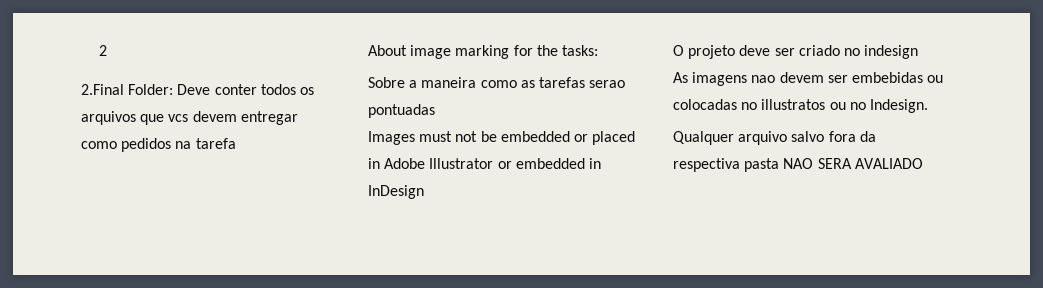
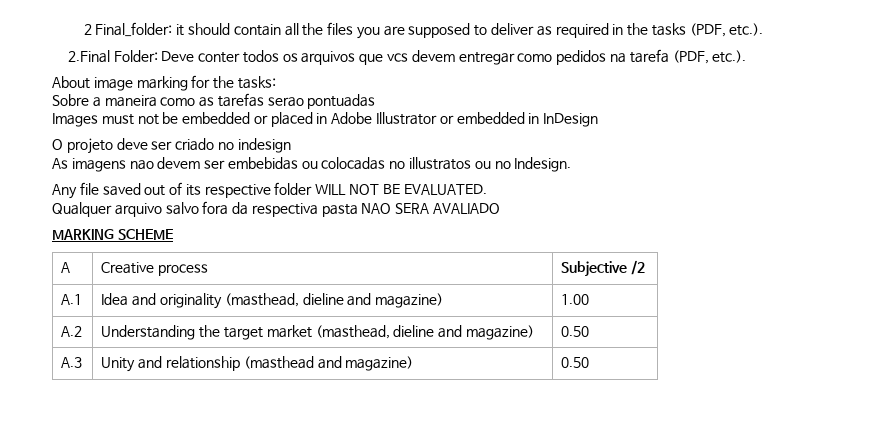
(107, 50) none -> [95,22,764,39] Final_folder: it should contain all the files you are supposed to deliver as required in the tasks (PDF, etc.).
(236, 143) none -> [672,50,747,64] (PDF, etc.).
(928, 106) none -> [52,182,487,199] // Any file saved out of its respective folder WILL NOT BE EVALUATED.
(923, 163) none -> [52,229,173,240] [61,262,71,273] [101,262,209,276] [561,260,646,277] [61,294,83,305] [101,293,444,309] [561,294,590,305] [61,326,83,337] [101,325,534,340] [561,326,590,337] [61,357,83,368] [101,356,414,372] [561,357,590,368] // MARKING SCHEME // A | Creative process | Subjective /2 // A.1 | Idea and originality (masthead, dieline and magazine) | 1.00 // A.2 | Understanding the target market (masthead, dieline and magazine) | 0.50 // A.3 | Unity and relationship (masthead and magazine) | 0.50

